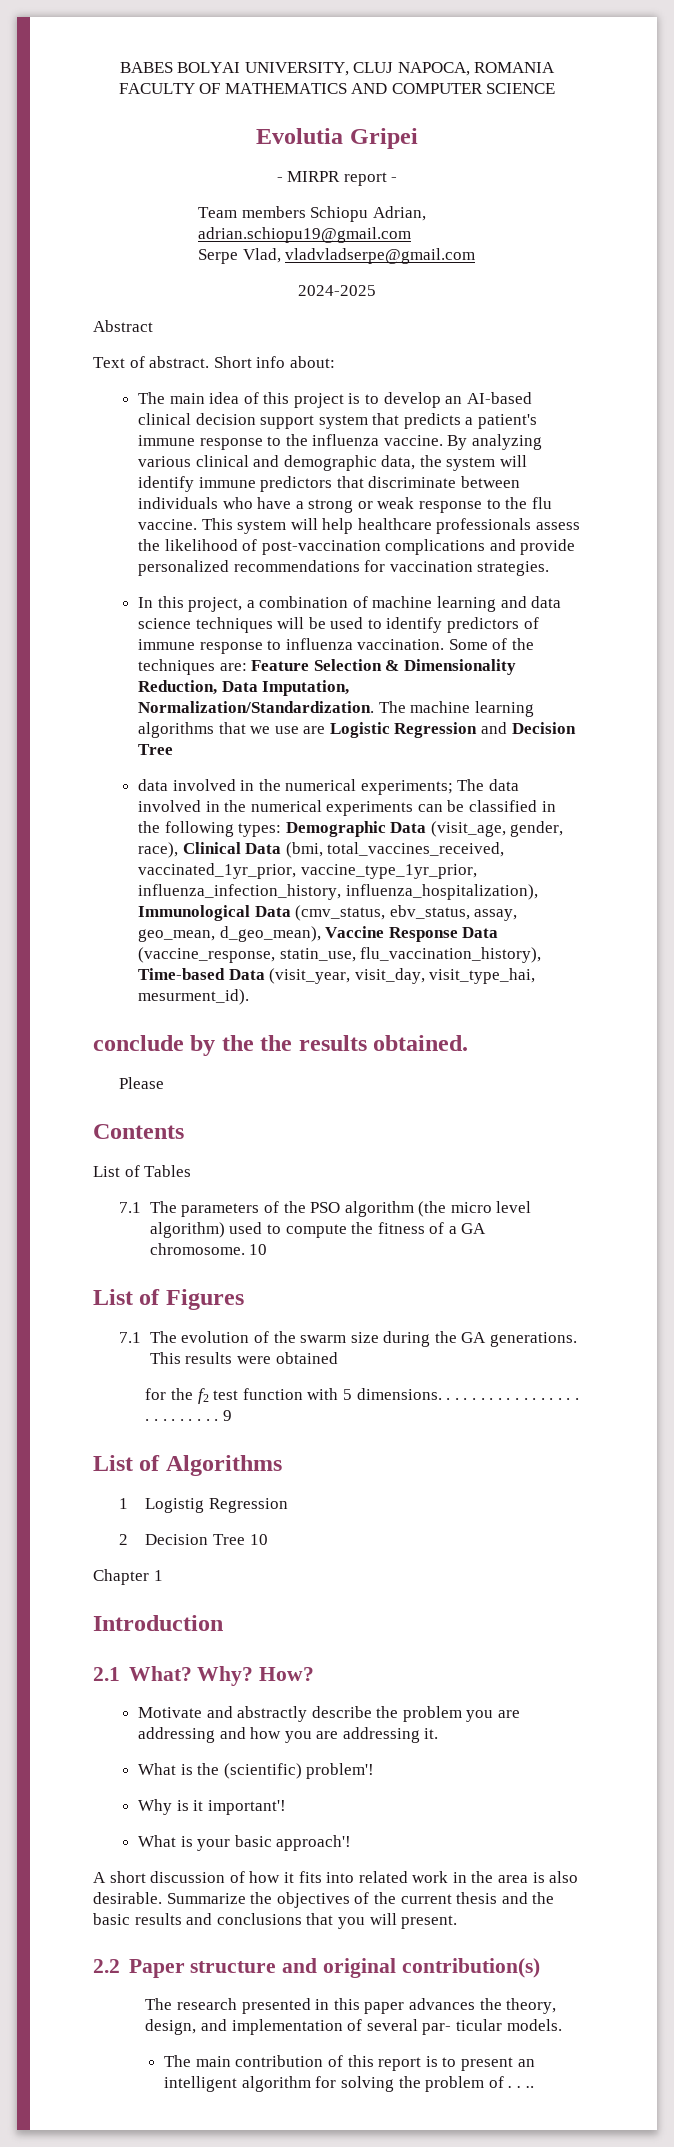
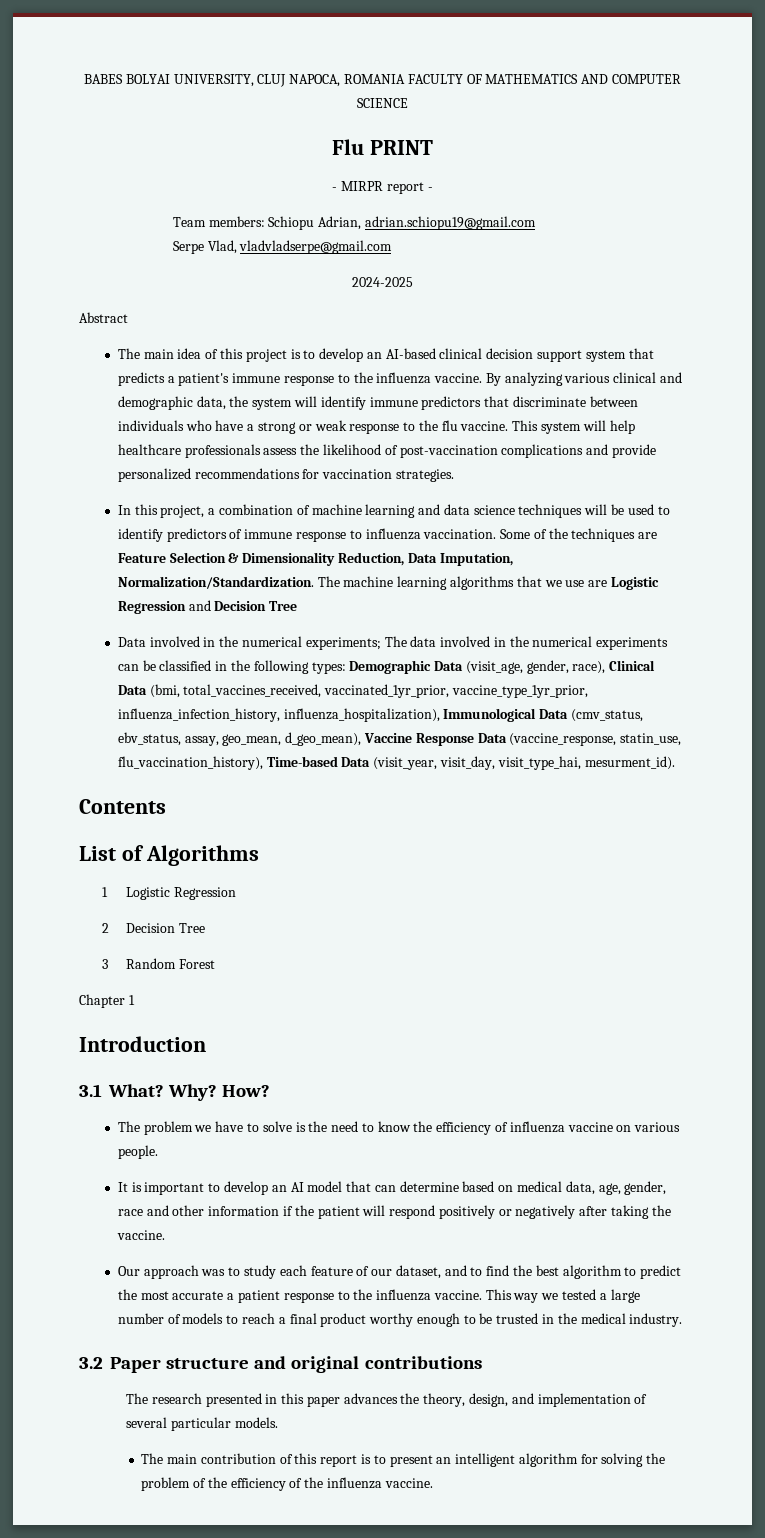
[256,128,418,149] Evolutia Gripei -> [332,139,433,155] Flu PRINT
[241,206,306,218] members -> [208,216,265,227] members:
[93,356,335,368] // Text of abstract. Short info about: -> (128, 317) none
[219,663,247,671] are: -> [638,532,658,539] are
[137,779,168,791] data -> [117,637,146,647] Data
[93,1035,469,1056] [119,1077,165,1089] [93,1124,184,1139] [93,1165,192,1177] [119,1201,532,1217] [149,1222,487,1238] [149,1243,268,1255] [93,1289,244,1310] [119,1331,578,1347] [149,1352,338,1364] [145,1388,580,1404] [145,1410,232,1421] conclude by the the results obtained. // Please // Contents // List of Tables // 7.1 The parameters of the PSO algorithm (the micro level algorithm) used to compute the fitness of a GA chromosome. 10 // List of Figures // 7.1 The evolution of the swarm size during the GA generations. This results were obtained // for the f2 test function with 5 dimensions. . . . . . . . . . . . . . . . . . . . . . . . . . 9 -> [79,799,166,814] Contents
[145,1498,205,1513] Logistig -> [125,887,170,900] Logistic
[249,1534,268,1545] 10 -> [102,958,215,969] // 3 Random Forest
[93,1667,120,1681] 2.1 -> [79,1084,102,1097] 3.1
[137,1706,521,1722] [137,1727,439,1743] [137,1763,375,1779] [137,1799,286,1815] [137,1835,352,1851] [93,1871,579,1883] [93,1892,555,1908] [93,1913,458,1929] [93,1959,120,1973] Motivate and abstractly describe the problem you are addressing and how you are addressing it. // What is the (scientific) problem'! // Why is it important'! // What is your basic approach'! // A short discussion of how it fits into related work in the area is also desirable. Summarize the objectives of the current thesis and the basic results and conclusions that you will present. // 2.2 -> [117,1121,681,1135] [117,1145,158,1159] [117,1181,667,1195] [117,1205,671,1219] [116,1230,165,1240] [117,1265,682,1279] [117,1289,640,1303] [117,1313,683,1327] [79,1357,103,1369] The problem we have to solve is the need to know the efficiency of influenza vaccine on various people. // It is important to develop an AI model that can determine based on medical data, age, gender, race and other information if the patient will respond positively or negatively after taking the vaccine. // Our approach was to study each feature of our dataset, and to find the best algorithm to predict the most accurate a patient response to the influenza vaccine. This way we tested a large number of models to reach a final product worthy enough to be trusted in the medical industry. // 3.2
[401,1958,540,1978] contribution(s) -> [364,1356,482,1369] contributions
[422,2019,503,2035] par- ticular -> [170,1417,231,1431] particular
[508,2086,534,2088] . . .. -> [207,1477,433,1491] the efficiency of the influenza vaccine.

